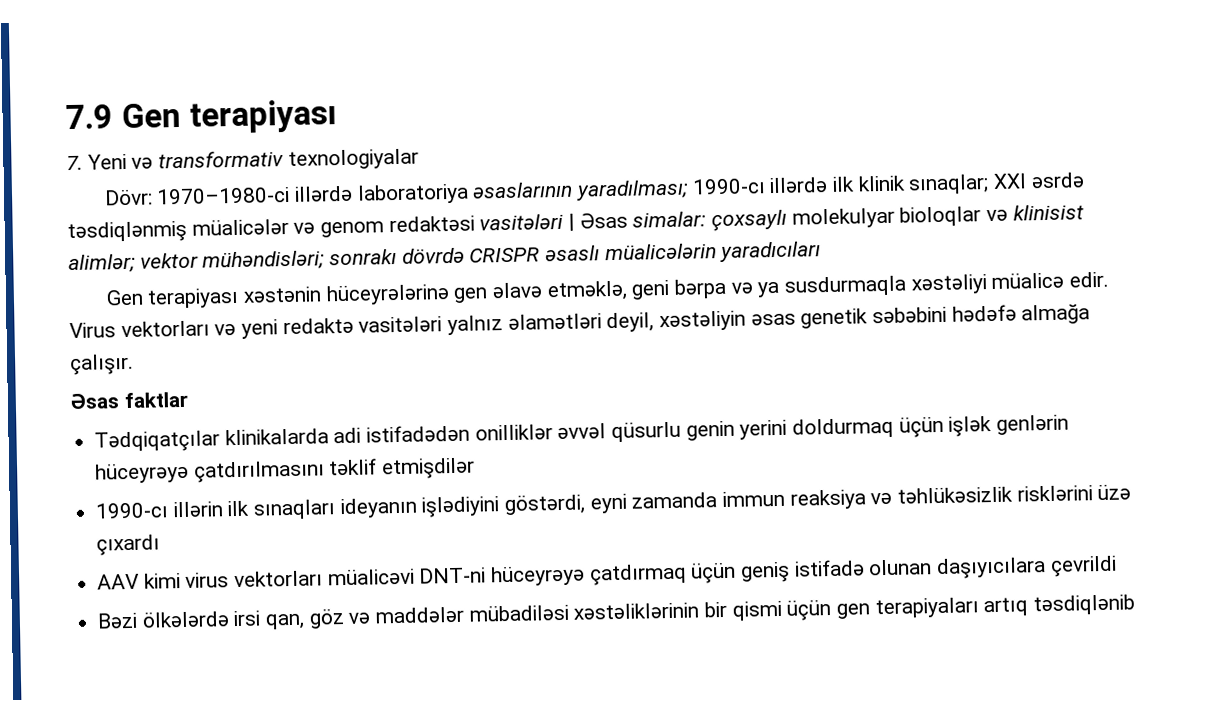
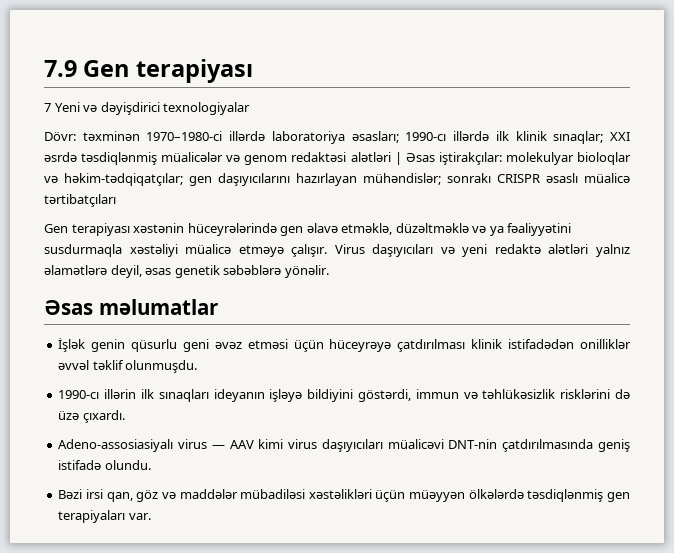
[66,155,83,171] 7. -> [44,103,51,112] 7
[158,150,285,169] transformativ -> [100,102,160,115] dəyişdirici
(153, 197) none -> [82,131,140,141] təxminən
[472,179,690,201] əsaslarının yaradılması; -> [351,131,399,143] əsasları;
[479,213,564,231] vasitələri -> [350,152,391,162] alətləri
[632,209,788,232] simalar: çoxsaylı -> [438,152,502,165] iştirakçılar:
[1012,204,1084,221] [68,241,822,274] klinisist alimlər; vektor mühəndisləri; sonrakı dövrdə CRISPR əsaslı müalicələrin yaradıcıları -> [64,173,630,186] [44,194,116,207] həkim-tədqiqatçılar; gen daşıyıcılarını hazırlayan mühəndislər; sonrakı CRISPR əsaslı müalicə tərtibatçıları
[325,284,450,306] hüceyrələrinə -> [187,223,277,236] hüceyrələrində
[631,278,728,300] geni bərpa -> [395,223,469,233] düzəltməklə
(781, 289) none -> [507,223,572,236] fəaliyyətini
[1069,271,1110,288] [69,304,1091,339] [69,353,134,376] [70,391,188,410] [94,414,1070,453] [95,457,476,484] edir. Virus vektorları və yeni redaktə vasitələri yalnız əlamətləri deyil, xəstəliyin əsas genetik səbəbini hədəfə almağa çalışır. // Əsas faktlar // Tədqiqatçılar klinikalarda adi istifadədən onilliklər əvvəl qüsurlu genin yerini doldurmaq üçün işlək genlərin hüceyrəyə çatdırılmasını təklif etmişdilər -> [238,244,630,257] [44,265,329,278] [44,299,218,315] [58,338,631,352] [58,360,198,373] etməyə çalışır. Virus daşıyıcıları və yeni redaktə alətləri yalnız əlamətlərə deyil, əsas genetik səbəblərə yönəlir. // Əsas məlumatlar // İşlək genin qüsurlu geni əvəz etməsi üçün hüceyrəyə çatdırılması klinik istifadədən onilliklər əvvəl təklif olunmuşdu.
[421,484,1132,518] [96,534,161,556] [97,555,1117,590] işlədiyini göstərdi, eyni zamanda immun reaksiya və təhlükəsizlik risklərini üzə çıxardı // AAV kimi virus vektorları müalicəvi DNT-ni hüceyrəyə çatdırmaq üçün geniş istifadə olunan daşıyıcılara çevrildi -> [269,389,630,402] [58,410,125,423] [58,439,630,452] [58,460,151,470] işləyə bildiyini göstərdi, immun və təhlükəsizlik risklərini də üzə çıxardı. // Adeno-assosiasiyalı virus — AAV kimi virus daşıyıcıları müalicəvi DNT-nin çatdırılmasında geniş istifadə olundu.
[141,611,230,628] ölkələrdə -> (83, 494) none
[573,594,1136,621] xəstəliklərinin bir qismi üçün gen terapiyaları artıq təsdiqlənib -> [308,489,630,502] [58,510,151,523] xəstəlikləri üçün müəyyən ölkələrdə təsdiqlənmiş gen terapiyaları var.

